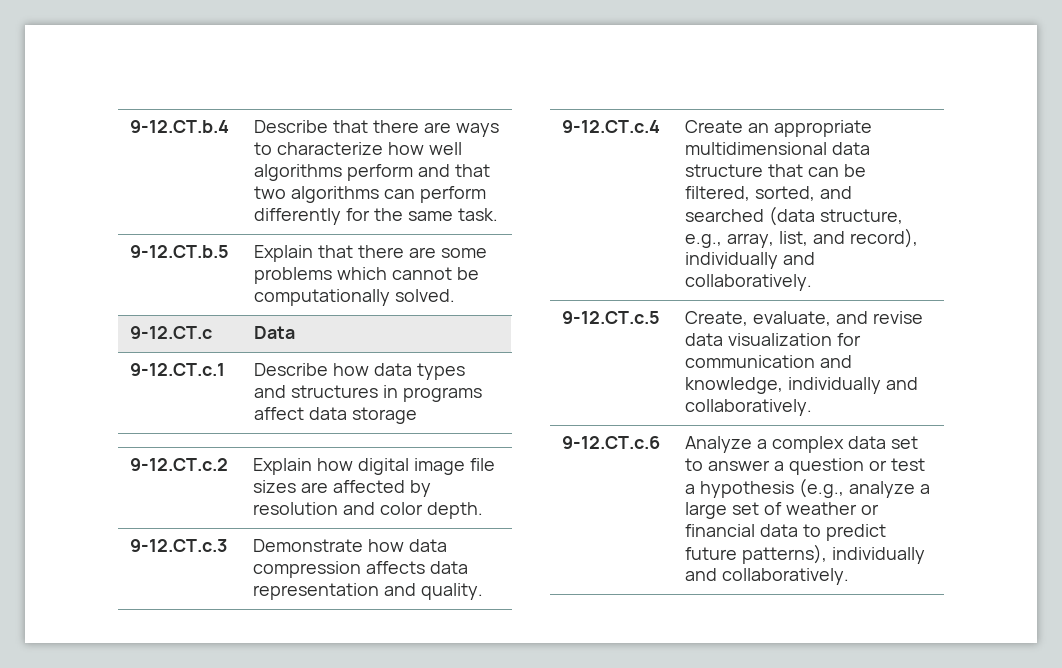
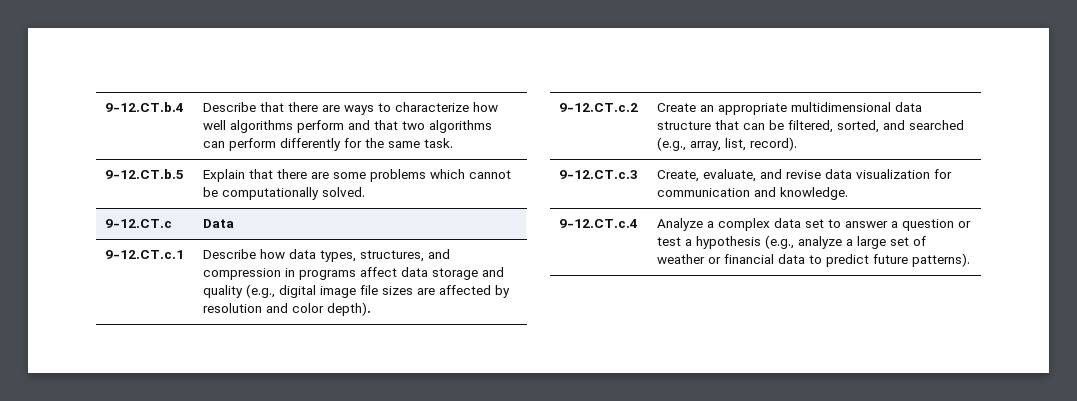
[417,363,466,380] [254,385,379,398] types and structures -> [320,249,451,262] [203,268,282,280] types, structures, and compression
[130,458,229,471] [253,458,354,475] // 9-12.CT.c.2 | Explain how -> [482,267,505,277] [203,284,276,298] and quality (e.g.,
[427,502,484,519] [130,539,228,552] [253,539,448,552] [253,561,469,578] [253,583,484,600] [562,120,661,133] depth. // 9-12.CT.c.3 | Demonstrate how data compression affects data representation and quality. // 9-12.CT.c.4 -> [327,302,372,316] [559,103,639,112] depth). // 9-12.CT.c.2
[769,206,904,226] [685,228,918,248] [685,252,816,269] [685,274,813,291] [562,311,661,324] (data structure, e.g., array, list, and record), individually and collaboratively. // 9-12.CT.c.5 -> [657,137,798,151] [559,170,639,179] (e.g., array, list, record). // 9-12.CT.c.3
[685,377,919,394] [685,399,813,416] [562,436,661,449] knowledge, individually and collaboratively. // 9-12.CT.c.6 -> [780,187,849,200] [559,219,639,228] knowledge. // 9-12.CT.c.4
[742,544,926,564] [685,568,850,585] patterns), individually and collaboratively. -> [912,253,971,267] patterns).

